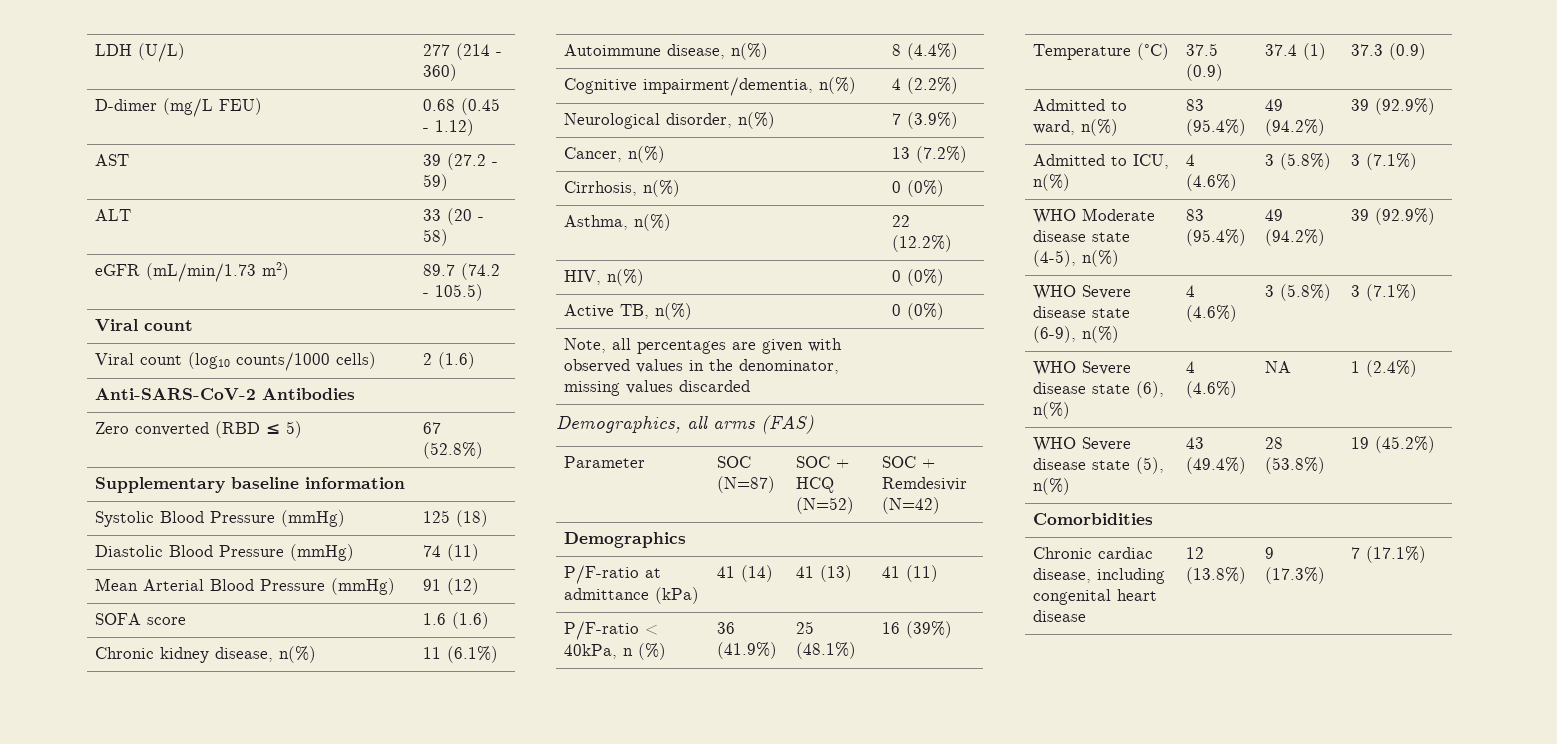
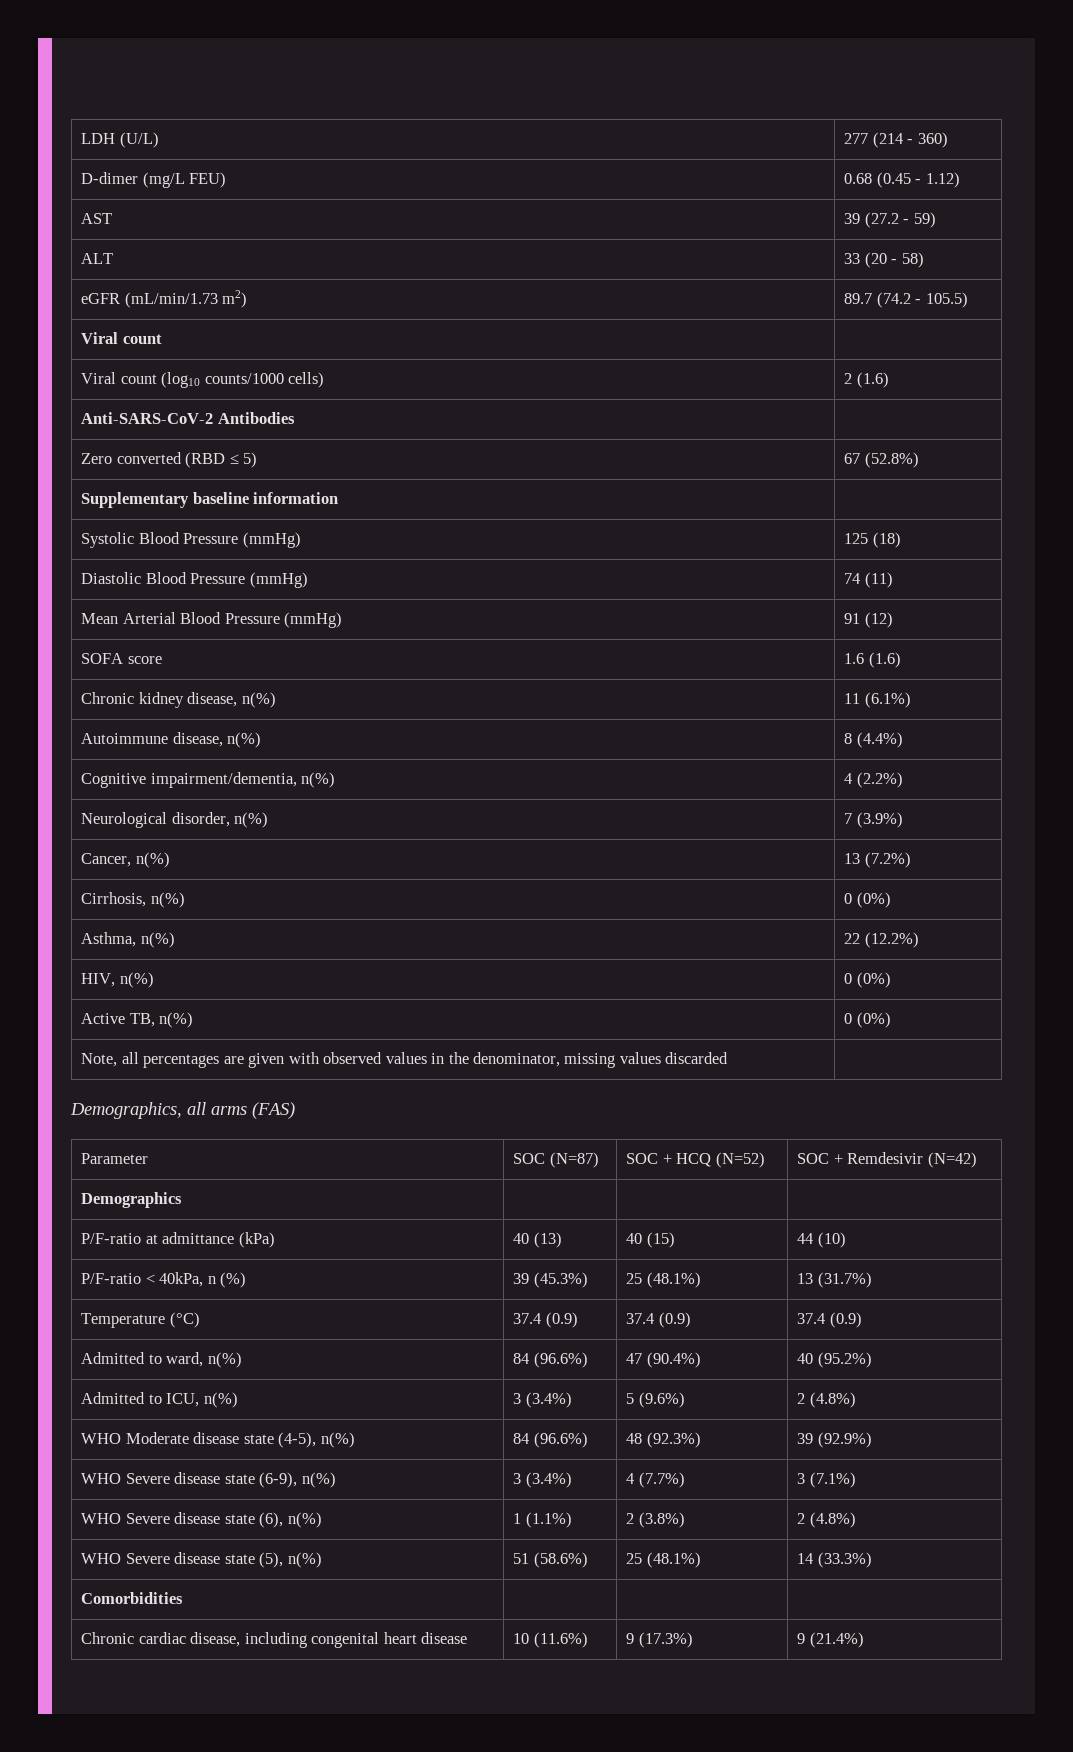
[717,565,774,582] [796,565,853,582] [882,565,939,582] 41 (14) | 41 (13) | 41 (11) -> [513,1232,562,1248] [626,1232,675,1248] [797,1232,846,1248] 40 (13) | 40 (15) | 44 (10)
[717,622,736,634] [717,642,778,659] [796,621,815,634] [796,642,857,659] [882,621,953,638] 36 (41.9%) | 25 (48.1%) | 16 (39%) -> [513,1272,588,1288] [626,1272,701,1288] [797,1272,872,1288] 39 (45.3%) | 25 (48.1%) | 13 (31.7%)
[1186,43,1219,56] [1186,64,1224,81] [1265,43,1327,60] [1351,44,1384,56] 37.5 (0.9) | 37.4 (1) | 37.3 -> [513,1312,578,1328] [626,1312,691,1328] [797,1313,826,1324] 37.4 (0.9) | 37.4 (0.9) | 37.4
[1186,99,1205,111] [1186,119,1247,136] [1265,99,1284,111] [1265,119,1326,136] [1351,98,1436,115] [1033,154,1170,169] [1033,174,1071,191] [1186,154,1196,166] [1186,174,1238,191] [1265,153,1332,170] [1351,153,1418,170] 83 (95.4%) | 49 (94.2%) | 39 (92.9%) // Admitted to ICU, n(%) | 4 (4.6%) | 3 (5.8%) | 3 (7.1%) -> [513,1352,588,1368] [626,1352,701,1368] [797,1352,872,1368] [81,1392,238,1408] [513,1392,572,1408] [626,1392,685,1408] [797,1392,856,1408] 84 (96.6%) | 47 (90.4%) | 40 (95.2%) // Admitted to ICU, n(%) | 3 (3.4%) | 5 (9.6%) | 2 (4.8%)
[1186,209,1205,221] [1186,229,1247,246] [1265,209,1284,221] [1265,229,1326,246] 83 (95.4%) | 49 (94.2%) -> [513,1432,588,1448] [626,1432,701,1448] 84 (96.6%) | 48 (92.3%)
[1186,285,1196,297] [1186,305,1238,322] [1265,284,1332,301] | 4 (4.6%) | 3 (5.8%) -> [513,1472,572,1488] [626,1472,685,1488] | 3 (3.4%) | 4 (7.7%)
[1186,361,1196,373] [1186,381,1238,398] [1265,361,1292,373] [1351,360,1418,377] 4 (4.6%) | NA | 1 (2.4%) -> [513,1512,572,1528] [626,1512,685,1528] [797,1512,856,1528] 1 (1.1%) | 2 (3.8%) | 2 (4.8%)
[1186,437,1205,449] [1186,457,1247,474] [1265,437,1284,449] [1265,457,1326,474] [1351,436,1436,453] 43 (49.4%) | 28 (53.8%) | 19 (45.2%) -> [513,1552,588,1568] [626,1552,701,1568] [797,1552,872,1568] 51 (58.6%) | 25 (48.1%) | 14 (33.3%)
[1186,547,1205,559] [1186,567,1247,584] 12 (13.8%) -> [513,1632,588,1648] 10 (11.6%)
[1351,546,1427,563] 7 (17.1%) -> [797,1632,864,1648] 9 (21.4%)

